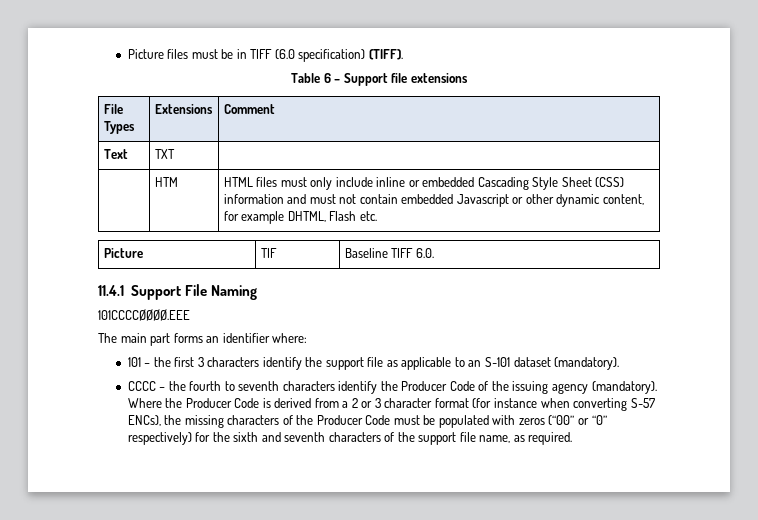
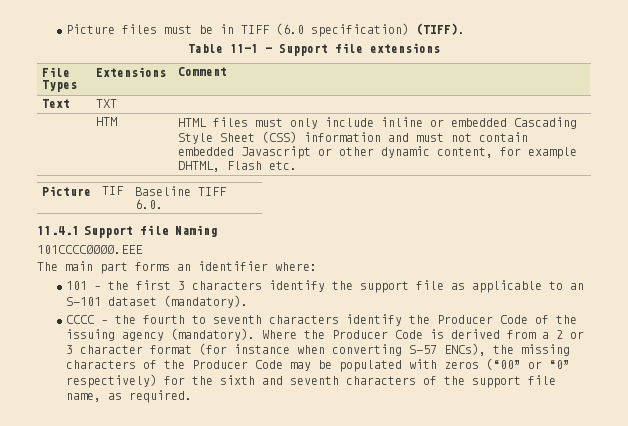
[323,73,331,83] 6 -> [230,44,258,53] 11-1
[184,284,207,296] File -> [140,225,168,235] file
[393,415,420,425] must -> [290,362,312,371] may

